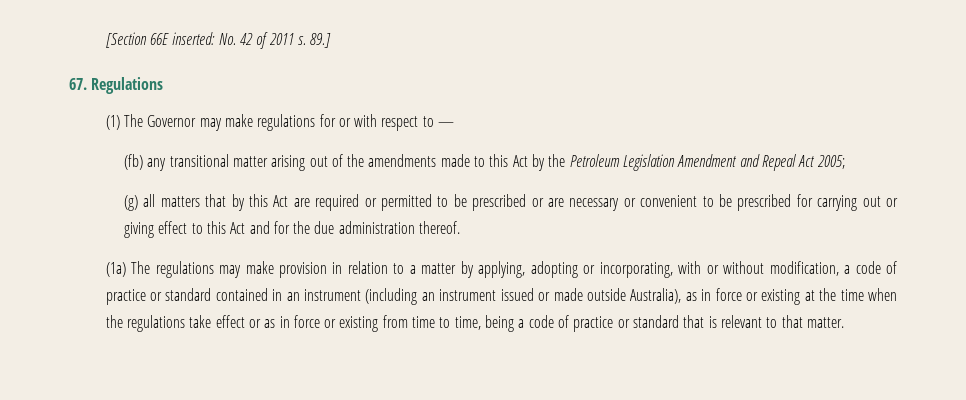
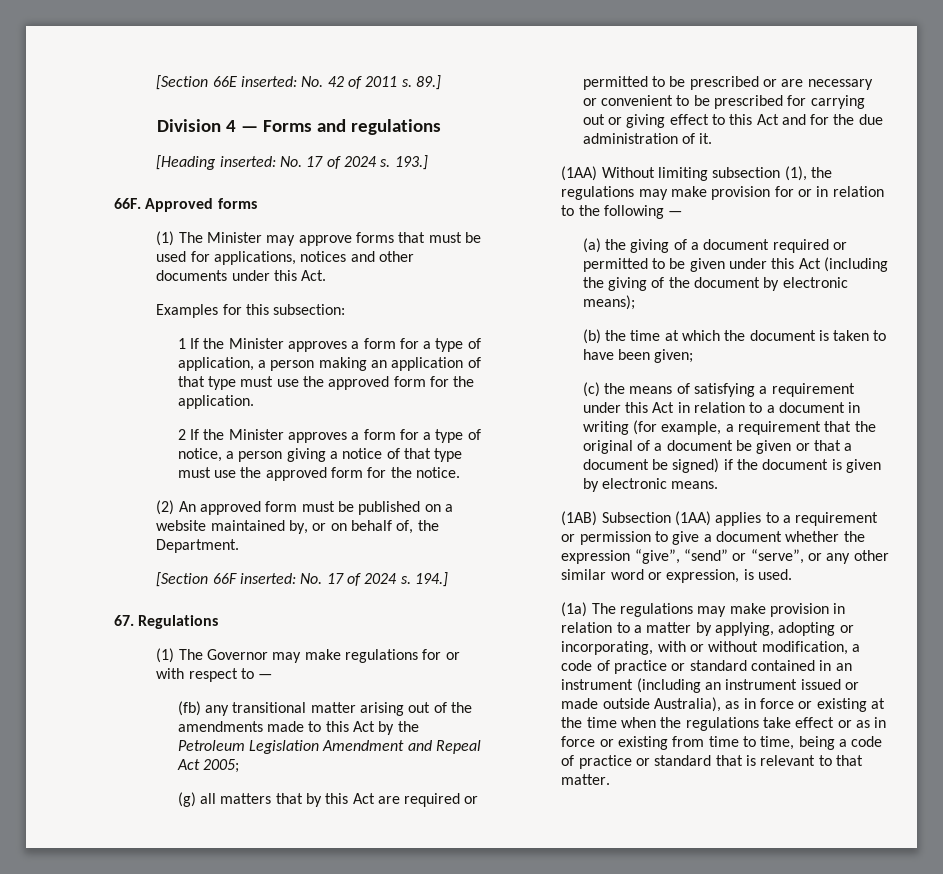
(332, 40) none -> [157,119,441,135] [156,155,428,170] [114,198,257,212] [156,231,481,246] [156,251,415,265] [156,270,327,281] [156,304,346,318] [177,338,481,352] [177,357,481,371] [177,376,475,390] [177,395,254,409] [177,429,481,443] [177,448,463,462] [177,467,460,481] [156,500,453,515] [156,520,439,534] [156,539,240,553] [156,572,448,587] // Division 4 — Forms and regulations // [Heading inserted: No. 17 of 2024 s. 193.] // 66F. Approved forms // (1) The Minister may approve forms that must be used for applications, notices and other documents under this Act. // Examples for this subsection: // 1 If the Minister approves a form for a type of application, a person making an application of that type must use the approved form for the application. // 2 If the Minister approves a form for a type of notice, a person giving a notice of that type must use the approved form for the notice. // (2) An approved form must be published on a website maintained by, or on behalf of, the Department. // [Section 66F inserted: No. 17 of 2024 s. 194.]
[419,221,461,234] thereof. -> [681,133,713,144] [561,166,833,181] [561,186,884,200] [561,205,683,219] [582,238,847,253] [582,257,888,272] [582,277,848,291] [582,295,635,310] [582,329,887,344] [582,349,694,363] [582,382,855,397] [582,402,861,413] [582,420,876,435] [582,440,853,454] [582,458,881,473] [582,478,719,492] [561,511,879,526] [561,531,865,545] [561,549,889,564] [561,569,793,583] of it. // (1AA) Without limiting subsection (1), the regulations may make provision for or in relation to the following — // (a) the giving of a document required or permitted to be given under this Act (including the giving of the document by electronic means); // (b) the time at which the document is taken to have been given; // (c) the means of satisfying a requirement under this Act in relation to a document in writing (for example, a requirement that the original of a document be given or that a document be signed) if the document is given by electronic means. // (1AB) Subsection (1AA) applies to a requirement or permission to give a document whether the expression “give”, “send” or “serve”, or any other similar word or expression, is used.

